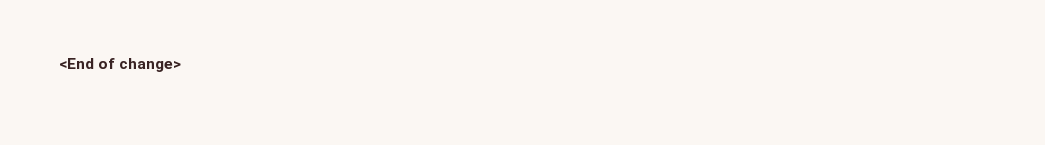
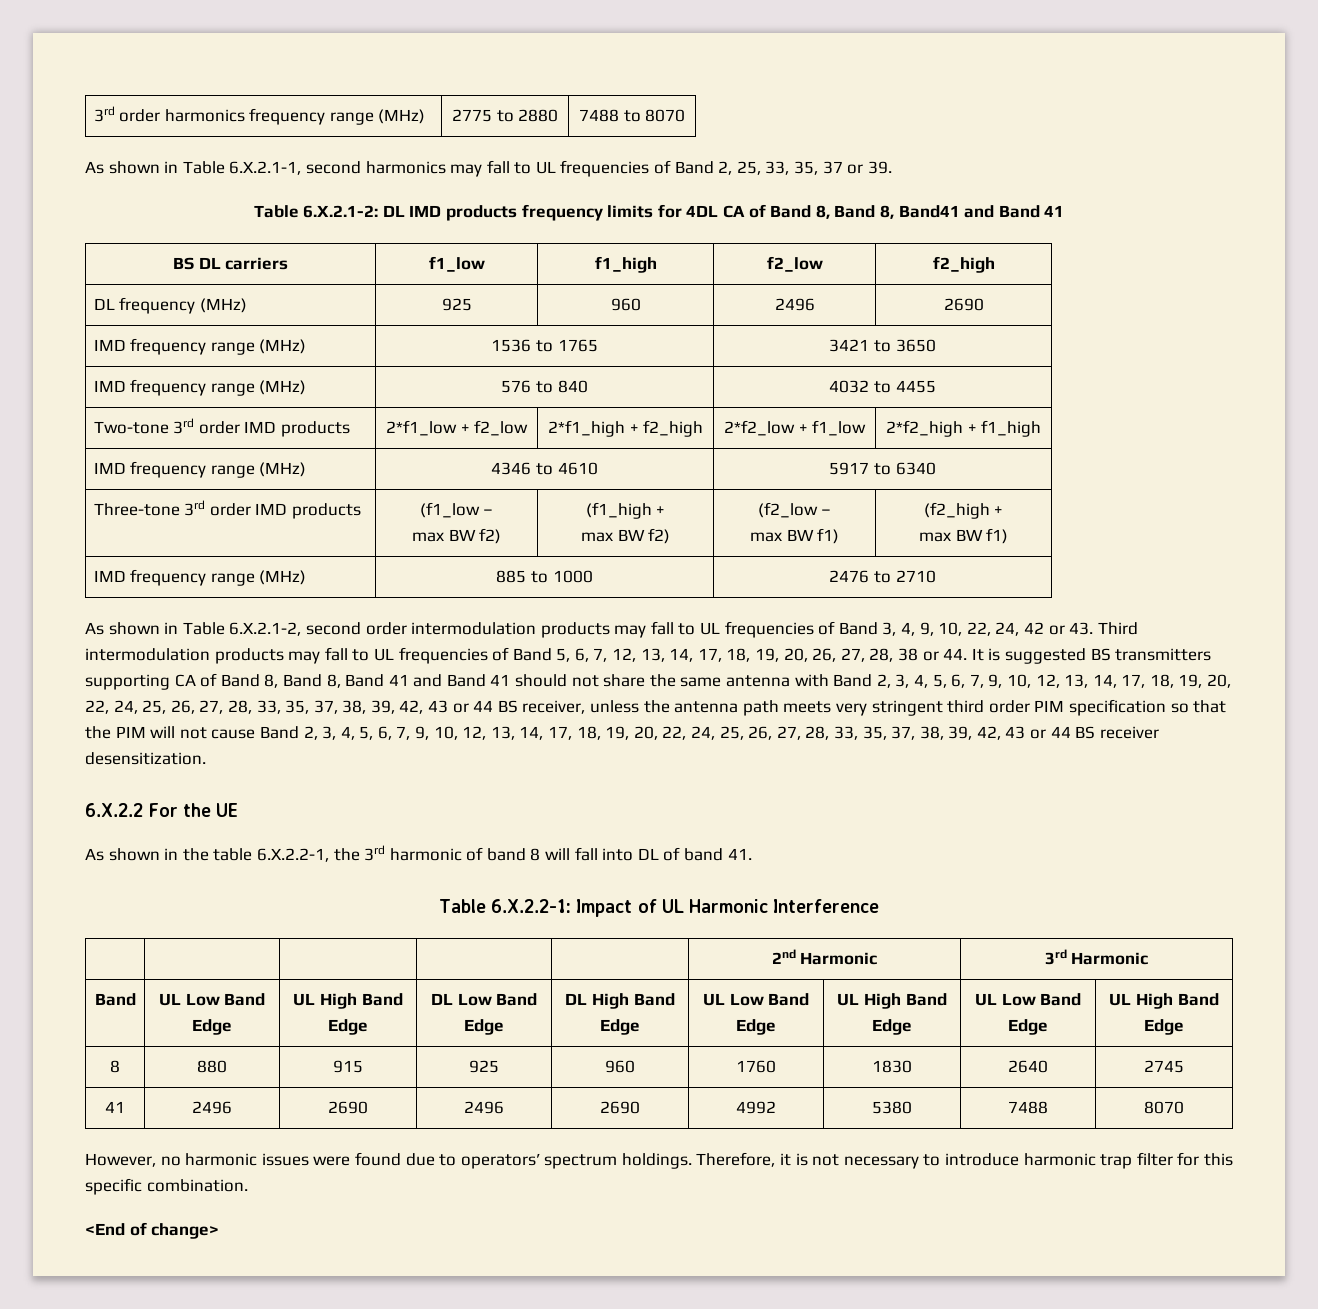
(59, 63) none -> [93,106,426,125] [451,109,559,122] [578,109,686,122] [85,160,892,177] [253,204,1065,221] [172,257,289,270] [428,256,485,272] [594,256,657,273] [766,256,823,272] [932,256,995,273] [93,297,247,314] [441,298,472,311] [610,298,641,311] [774,298,815,311] [943,298,984,311] [93,338,307,355] [491,339,598,352] [829,339,936,352] [93,379,307,396] [501,380,588,393] [829,380,936,393] [93,418,350,437] [385,420,529,436] [547,420,704,437] [723,420,867,436] [885,420,1042,437] [93,461,307,478] [491,462,598,475] [829,462,936,475] [93,500,361,519] [419,502,494,518] [411,528,502,544] [585,502,666,519] [580,528,671,544] [757,502,832,518] [749,528,840,544] [923,502,1004,519] [918,528,1009,544] [93,569,307,586] [496,570,593,583] [829,570,936,583] [85,621,1138,638] [85,647,1212,664] [85,673,1232,690] [85,699,1227,716] [85,726,1159,740] [85,752,206,765] [85,803,239,817] [85,845,752,862] [439,899,879,917] [771,949,878,965] [1044,949,1149,965] [94,993,136,1006] [158,993,266,1006] [192,1019,232,1035] [293,993,403,1009] [328,1019,368,1035] [430,993,538,1006] [464,1019,504,1035] [565,993,675,1009] [600,1019,640,1035] [702,993,810,1006] [736,1019,776,1035] [837,993,947,1009] [872,1019,912,1035] [974,993,1082,1006] [1008,1019,1048,1035] [1109,993,1219,1009] [1144,1019,1184,1035] [110,1060,120,1073] [197,1060,227,1073] [333,1060,363,1073] [469,1060,499,1073] [605,1060,635,1073] [736,1060,776,1073] [872,1060,912,1073] [1008,1060,1048,1073] [1144,1060,1184,1073] [105,1101,125,1113] [192,1101,232,1114] [328,1101,368,1114] [464,1101,504,1114] [600,1101,640,1114] [736,1101,776,1114] [872,1101,912,1114] [1008,1101,1048,1114] [1144,1101,1184,1114] [85,1152,1233,1169] [85,1178,248,1195] 3rd order harmonics frequency range (MHz) | 2775 to 2880 | 7488 to 8070 // As shown in Table 6.X.2.1-1, second harmonics may fall to UL frequencies of Band 2, 25, 33, 35, 37 or 39. // Table 6.X.2.1-2: DL IMD products frequency limits for 4DL CA of Band 8, Band 8, Band41 and Band 41 // BS DL carriers | f1_low | f1_high | f2_low | f2_high // DL frequency (MHz) | 925 | 960 | 2496 | 2690 // IMD frequency range (MHz) | 1536 to 1765 | 3421 to 3650 // IMD frequency range (MHz) | 576 to 840 | 4032 to 4455 // Two-tone 3rd order IMD products | 2*f1_low + f2_low | 2*f1_high + f2_high | 2*f2_low + f1_low | 2*f2_high + f1_high // IMD frequency range (MHz) | 4346 to 4610 | 5917 to 6340 // Three-tone 3rd order IMD products | (f1_low – // max BW f2) | (f1_high + // max BW f2) | (f2_low – // max BW f1) | (f2_high + // max BW f1) // IMD frequency range (MHz) | 885 to 1000 | 2476 to 2710 // As shown in Table 6.X.2.1-2, second order intermodulation products may fall to UL frequencies of Band 3, 4, 9, 10, 22, 24, 42 or 43. Third intermodulation products may fall to UL frequencies of Band 5, 6, 7, 12, 13, 14, 17, 18, 19, 20, 26, 27, 28, 38 or 44. It is suggested BS transmitters supporting CA of Band 8, Band 8, Band 41 and Band 41 should not share the same antenna with Band 2, 3, 4, 5, 6, 7, 9, 10, 12, 13, 14, 17, 18, 19, 20, 22, 24, 25, 26, 27, 28, 33, 35, 37, 38, 39, 42, 43 or 44 BS receiver, unless the antenna path meets very stringent third order PIM specification so that the PIM will not cause Band 2, 3, 4, 5, 6, 7, 9, 10, 12, 13, 14, 17, 18, 19, 20, 22, 24, 25, 26, 27, 28, 33, 35, 37, 38, 39, 42, 43 or 44 BS receiver desensitization. // 6.X.2.2 For the UE // As shown in the table 6.X.2.2-1, the 3rd harmonic of band 8 will fall into DL of band 41. // Table 6.X.2.2-1: Impact of UL Harmonic Interference // | | | | | 2nd Harmonic | 3rd Harmonic // Band | UL Low Band Edge | UL High Band Edge | DL Low Band Edge | DL High Band Edge | UL Low Band Edge | UL High Band Edge | UL Low Band Edge | UL High Band Edge // 8 | 880 | 915 | 925 | 960 | 1760 | 1830 | 2640 | 2745 // 41 | 2496 | 2690 | 2496 | 2690 | 4992 | 5380 | 7488 | 8070 // However, no harmonic issues were found due to operators’ spectrum holdings. Therefore, it is not necessary to introduce harmonic trap filter for this specific combination. //

